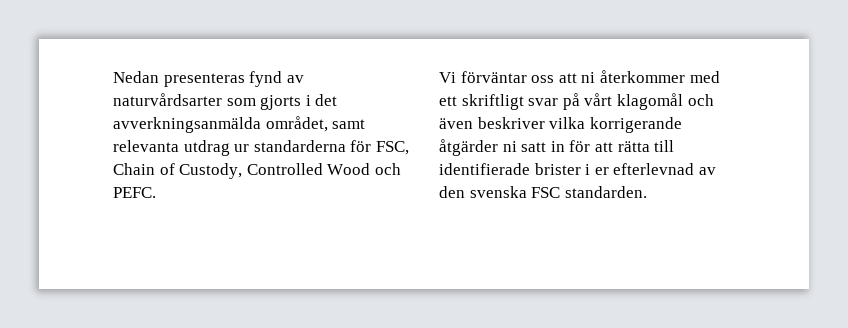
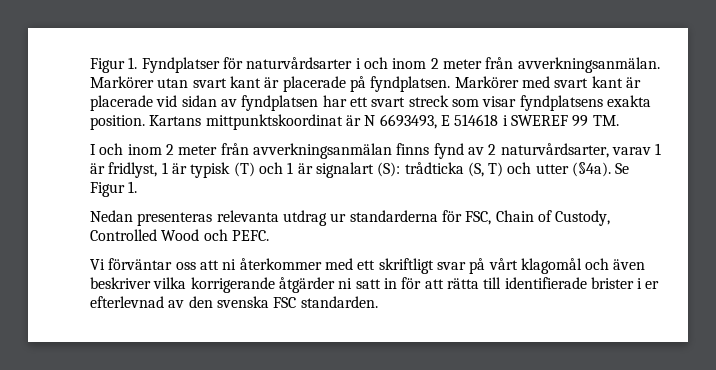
[113,71,304,87] [113,93,338,110] [113,116,366,133] Nedan presenteras fynd av naturvårdsarter som gjorts i det avverkningsanmälda området, samt -> [90,57,660,73] [90,76,641,92] [90,95,651,111] [90,114,619,130] [90,143,662,159] [90,162,630,178] [90,181,138,197] [90,210,213,226] Figur 1. Fyndplatser för naturvårdsarter i och inom 2 meter från avverkningsanmälan. Markörer utan svart kant är placerade på fyndplatsen. Markörer med svart kant är placerade vid sidan av fyndplatsen har ett svart streck som visar fyndplatsens exakta position. Kartans mittpunktskoordinat är N 6693493, E 514618 i SWEREF 99 TM. // I och inom 2 meter från avverkningsanmälan finns fynd av 2 naturvårdsarter, varav 1 är fridlyst, 1 är typisk (T) och 1 är signalart (S): trådticka (S, T) och utter (§4a). Se Figur 1. // Nedan presenteras

